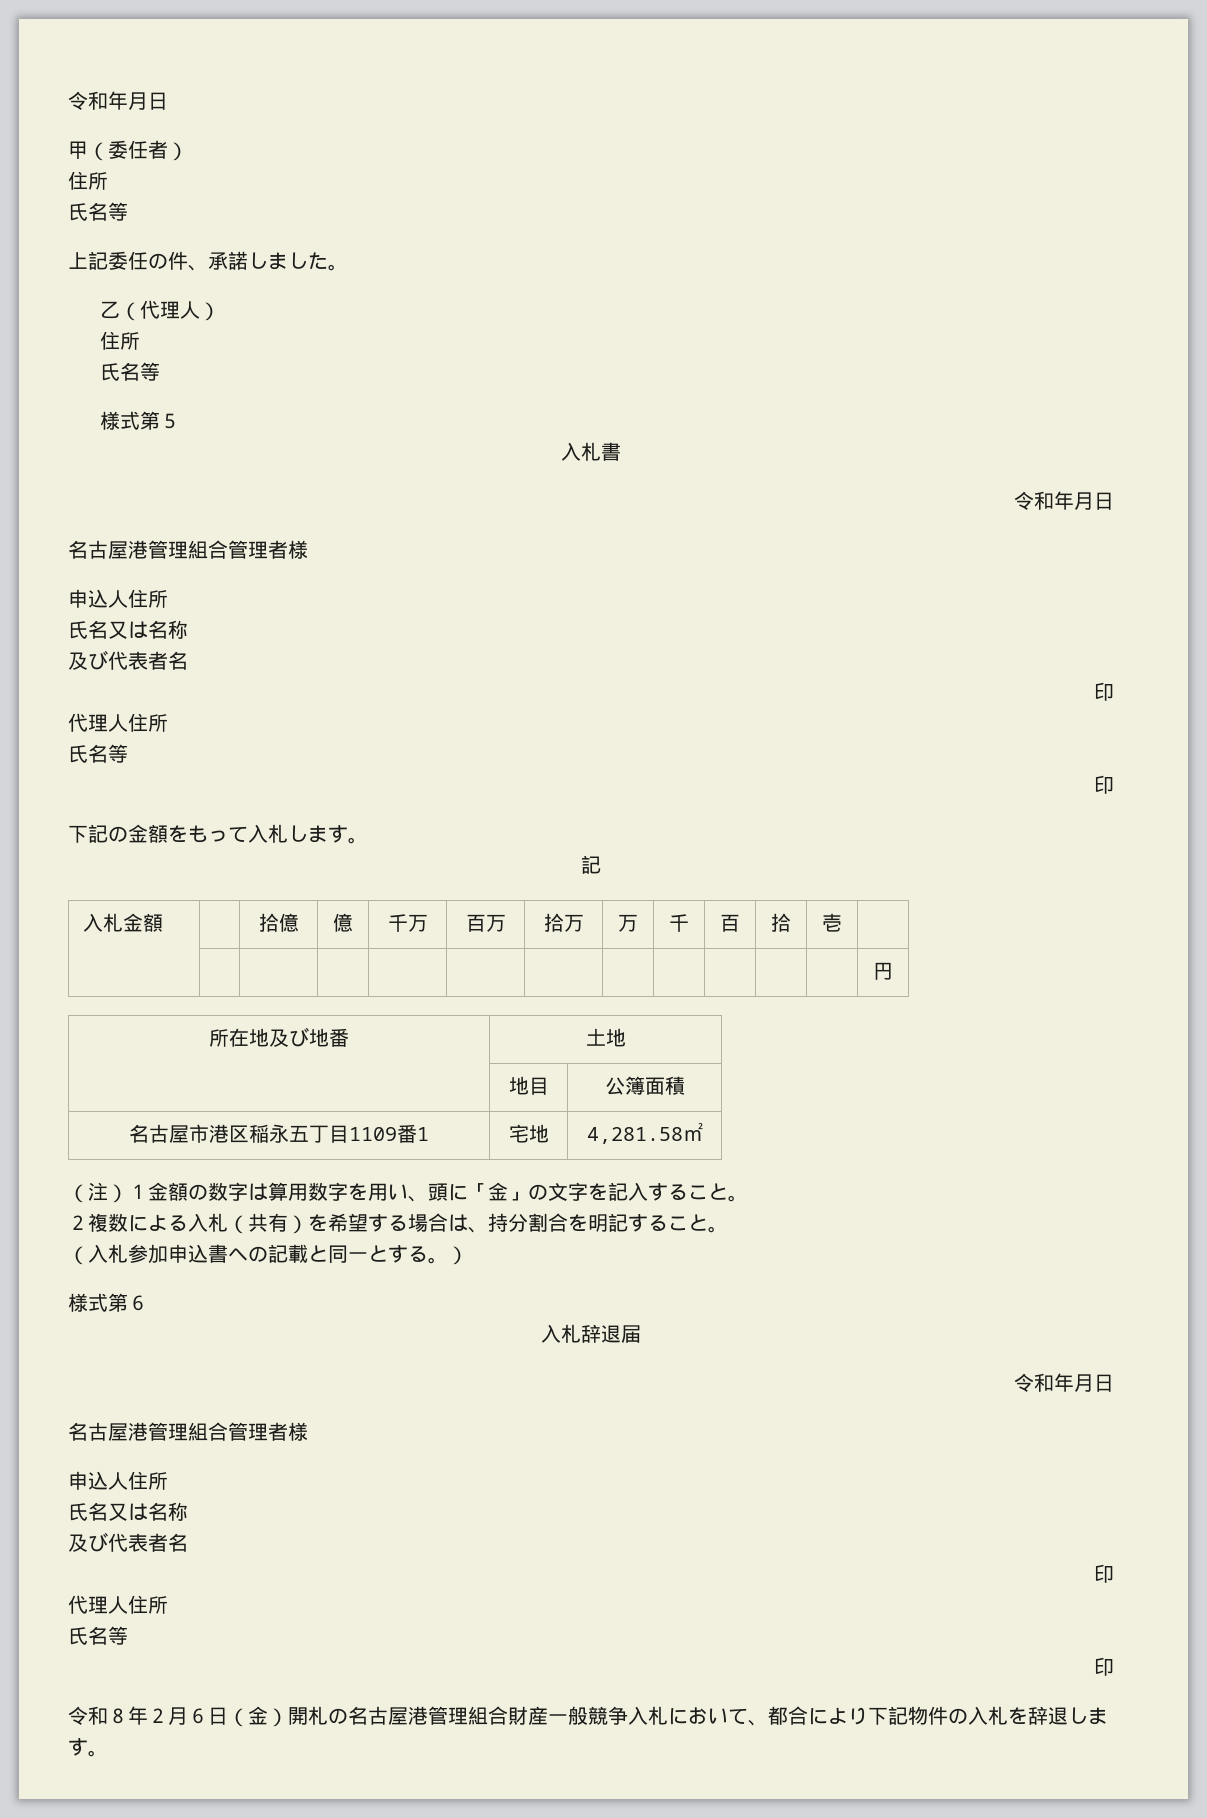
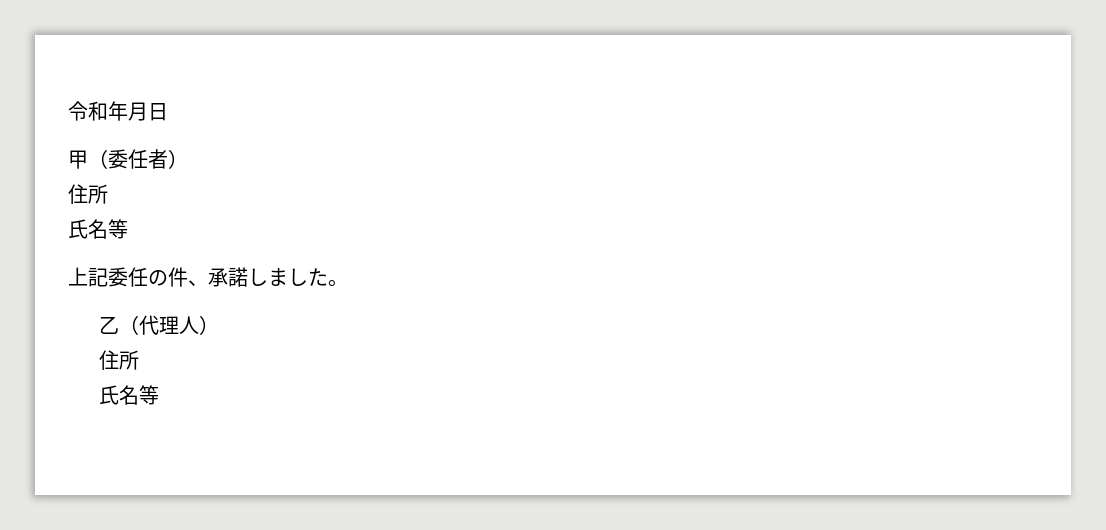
[100,411,181,430] [561,442,621,461] [1014,491,1114,510] [68,540,308,559] [68,589,168,608] [68,620,188,639] [68,650,188,670] [1094,682,1114,701] [68,713,168,732] [68,744,128,763] [1094,775,1114,794] [68,824,368,844] [581,855,601,874] [82,913,163,932] [258,913,299,932] [333,913,353,932] [387,914,428,932] [465,914,506,932] [543,913,584,932] [618,914,638,932] [669,914,689,932] [720,914,740,932] [771,913,791,932] [822,913,842,932] [873,962,893,980] [209,1027,349,1047] [585,1028,626,1047] [508,1076,549,1095] [604,1076,685,1095] [129,1124,429,1143] [508,1124,549,1143] [586,1122,703,1144] [68,1182,748,1203] [68,1213,728,1234] [68,1244,468,1265] [68,1293,148,1312] [541,1324,641,1343] [1014,1373,1114,1392] [68,1422,308,1441] [68,1471,168,1490] [68,1502,188,1521] [68,1532,188,1552] [1094,1564,1114,1583] [68,1595,168,1614] [68,1626,128,1645] [1094,1657,1114,1676] [68,1706,1108,1727] [68,1738,108,1757] // 様式第５ // 入札書 // 令和年月日 // 名古屋港管理組合管理者様 // 申込人住所 // 氏名又は名称 // 及び代表者名 // 印 // 代理人住所 // 氏名等 // 印 // 下記の金額をもって入札します。 // 記 // 入札金額 | | 拾億 | 億 | 千万 | 百万 | 拾万 | 万 | 千 | 百 | 拾 | 壱 | // | | | | | | | | | | | | 円 // 所在地及び地番 | 土地 // | 地目 | 公簿面積 // 名古屋市港区稲永五丁目1109番1 | 宅地 | 4,281.58㎡ // （注）１金額の数字は算用数字を用い、頭に「金」の文字を記入すること。 // ２複数による入札（共有）を希望する場合は、持分割合を明記すること。 // （入札参加申込書への記載と同一とする。） // 様式第６ // 入札辞退届 // 令和年月日 // 名古屋港管理組合管理者様 // 申込人住所 // 氏名又は名称 // 及び代表者名 // 印 // 代理人住所 // 氏名等 // 印 // 令和８年２月６日（金）開札の名古屋港管理組合財産一般競争入札において、都合により下記物件の入札を辞退します。 -> (159, 395) none

